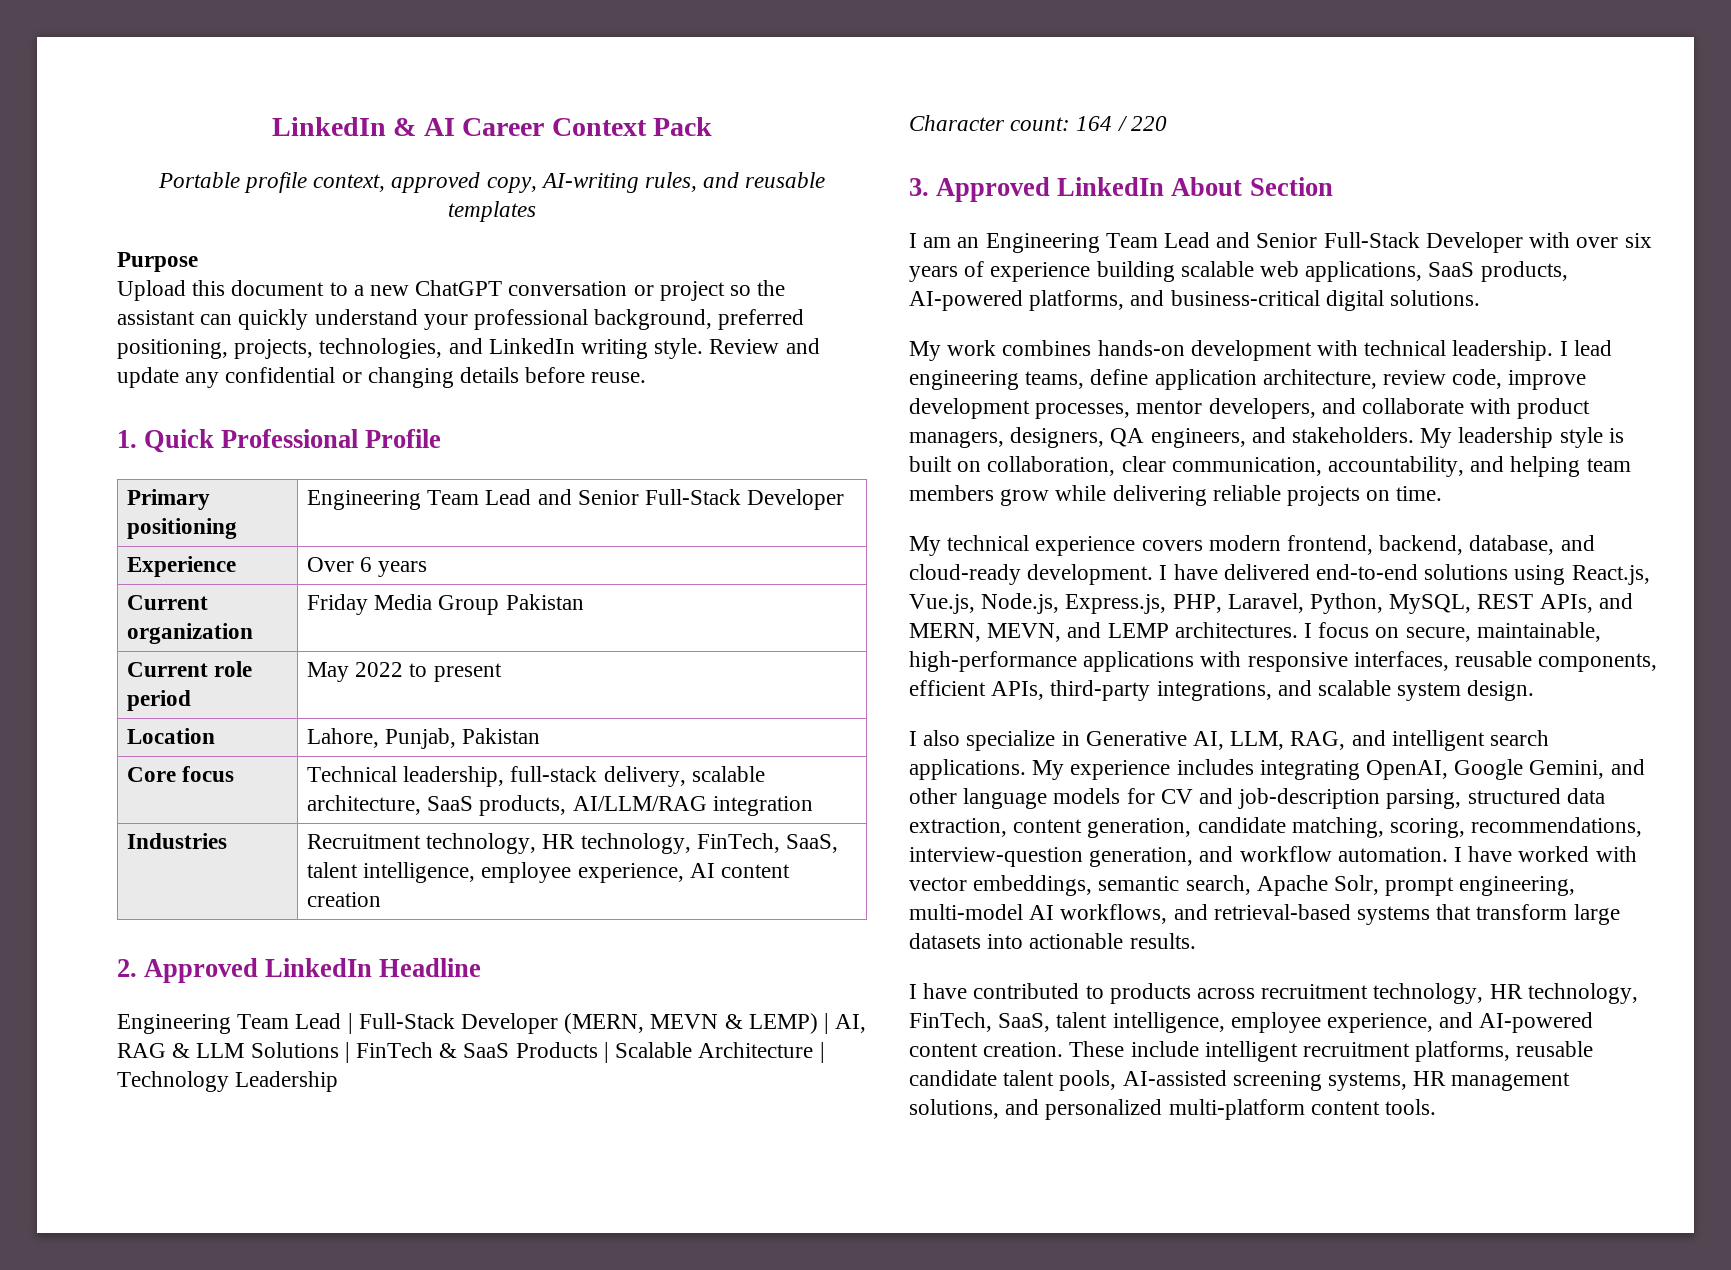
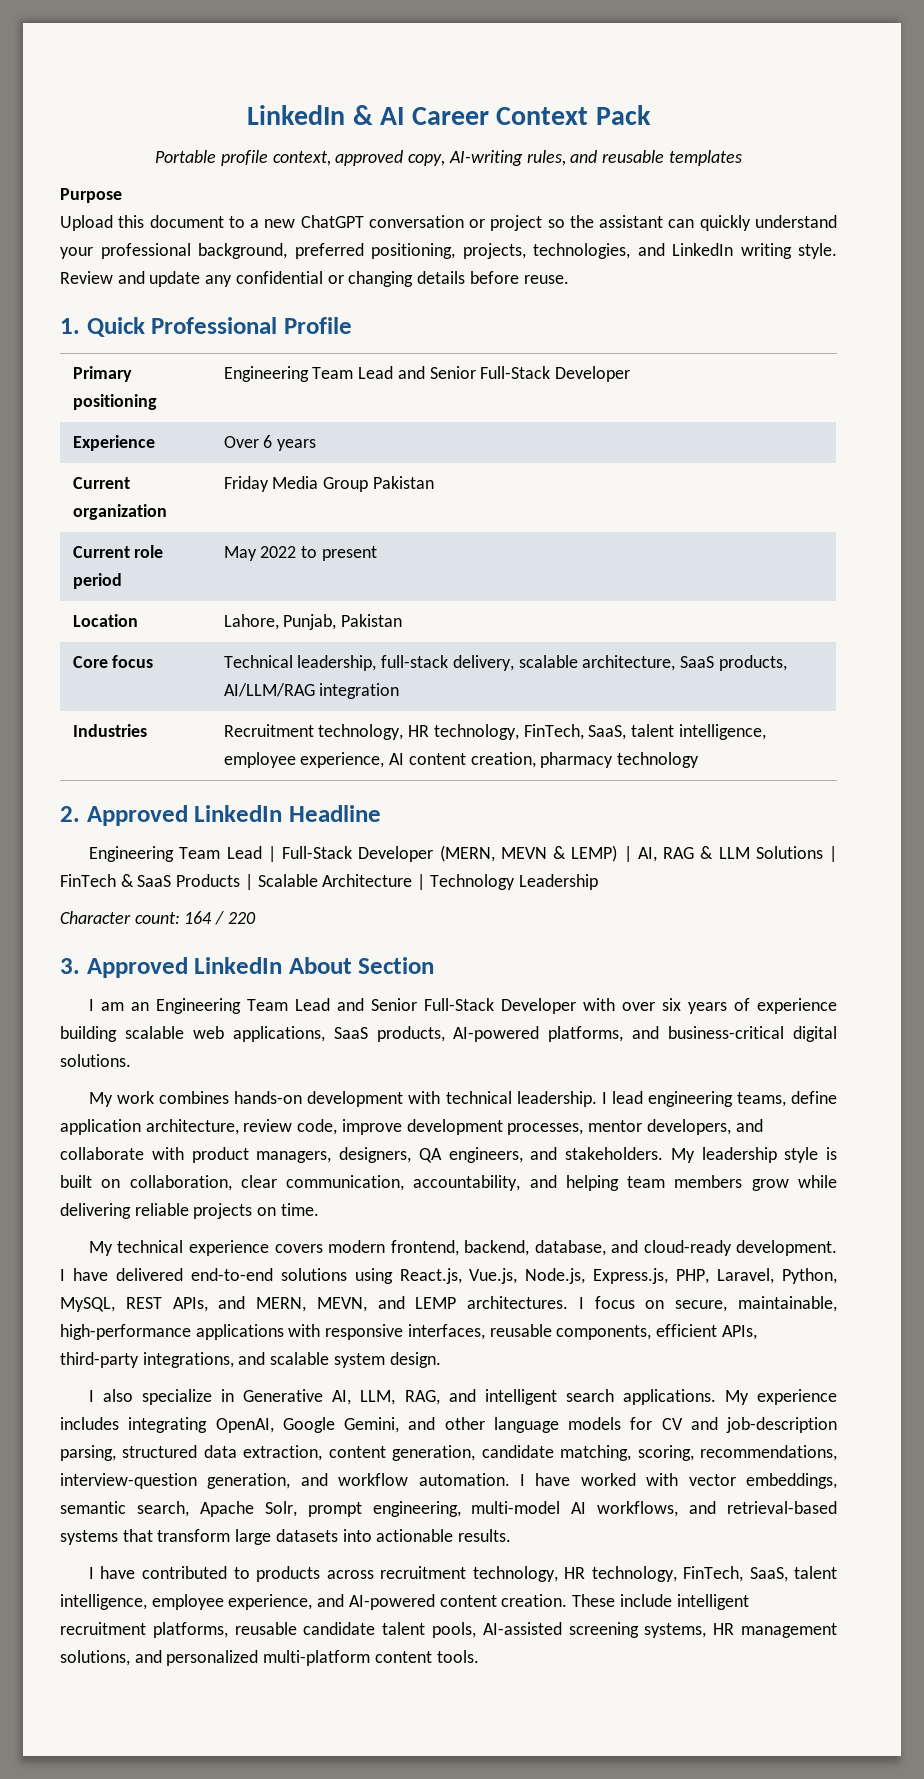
[306,892,381,907] creation -> [470,752,699,768] creation, pharmacy technology

